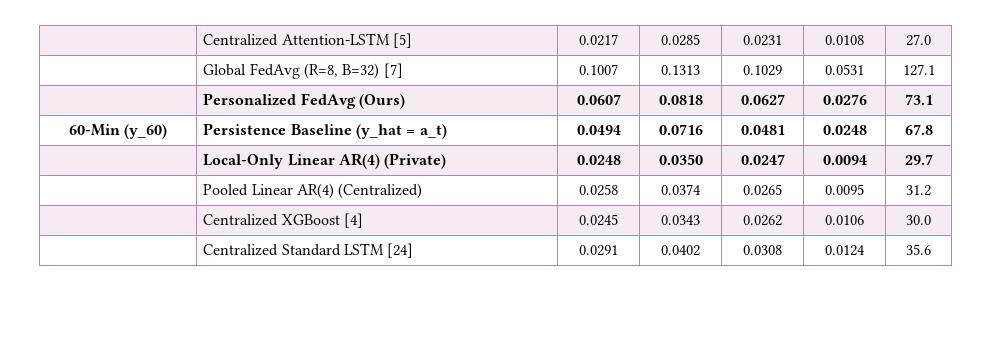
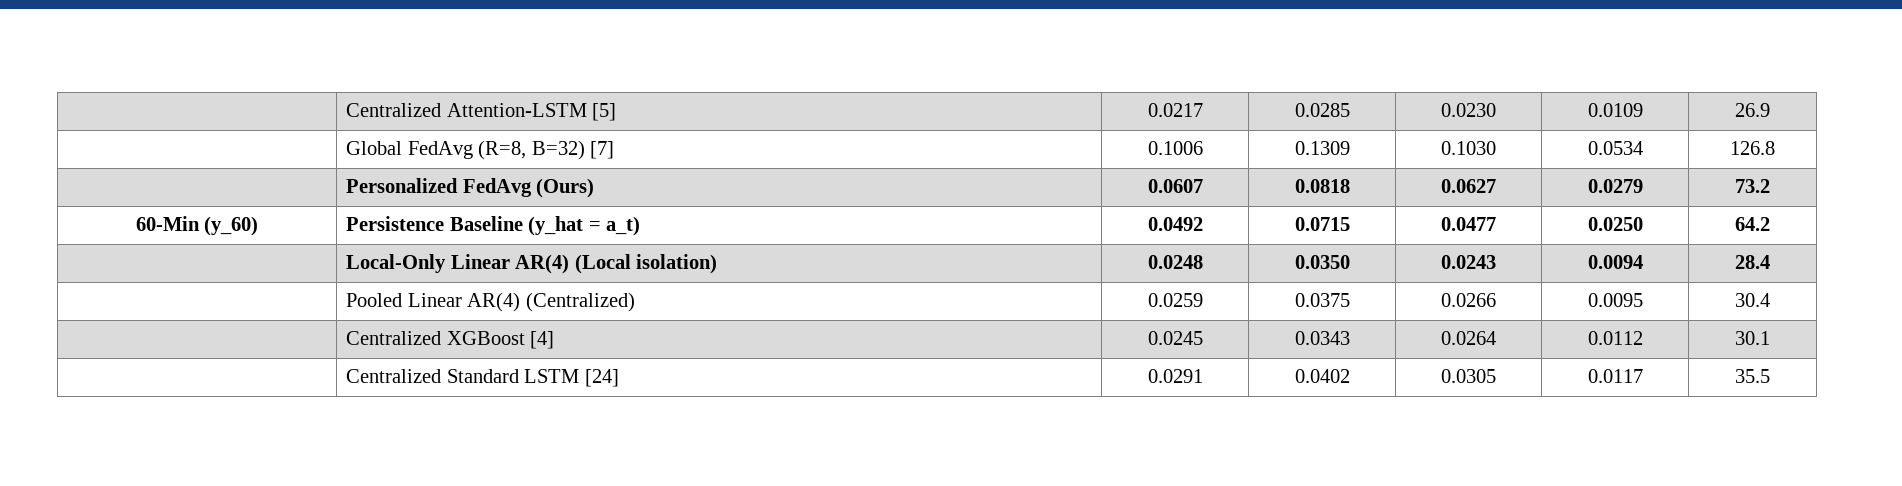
[743,35,782,46] [825,35,864,45] [906,34,931,46] 0.0231 | 0.0108 | 27.0 -> [1441,103,1496,117] [1587,103,1643,117] [1735,103,1770,117] 0.0230 | 0.0109 | 26.9
[579,64,618,75] [661,65,700,75] [743,65,782,76] [825,64,864,75] [902,64,935,76] 0.1007 | 0.1313 | 0.1029 | 0.0531 | 127.1 -> [1147,141,1203,155] [1294,141,1350,155] [1441,141,1496,155] [1587,141,1643,155] [1730,141,1775,155] 0.1006 | 0.1309 | 0.1030 | 0.0534 | 126.8
[822,94,867,105] [904,94,933,105] 0.0276 | 73.1 -> [1587,179,1643,193] [1735,179,1770,193] 0.0279 | 73.2
[576,125,621,135] [658,124,703,135] [740,125,785,135] [822,125,867,135] [904,124,933,135] 0.0494 | 0.0716 | 0.0481 | 0.0248 | 67.8 -> [1147,217,1203,231] [1294,217,1350,231] [1441,217,1496,231] [1587,217,1643,231] [1735,217,1770,231] 0.0492 | 0.0715 | 0.0477 | 0.0250 | 64.2
[384,153,447,169] (Private) -> [574,254,718,274] (Local isolation)
[740,154,785,165] 0.0247 -> [1441,255,1496,269] 0.0243
[904,154,933,165] 29.7 -> [1735,255,1770,269] 28.4
[579,184,618,196] [661,184,701,195] [743,184,782,196] 0.0258 | 0.0374 | 0.0265 -> [1147,293,1203,307] [1294,293,1350,307] [1441,293,1496,307] 0.0259 | 0.0375 | 0.0266
[906,185,931,196] 31.2 -> [1735,293,1770,307] 30.4
[743,215,782,226] [825,215,864,225] [906,215,931,225] 0.0262 | 0.0106 | 30.0 -> [1441,331,1496,345] [1587,331,1643,345] [1735,331,1770,345] 0.0264 | 0.0112 | 30.1
[743,245,782,255] [825,245,865,256] [906,244,931,255] 0.0308 | 0.0124 | 35.6 -> [1441,369,1496,383] [1587,369,1643,383] [1735,369,1770,383] 0.0305 | 0.0117 | 35.5

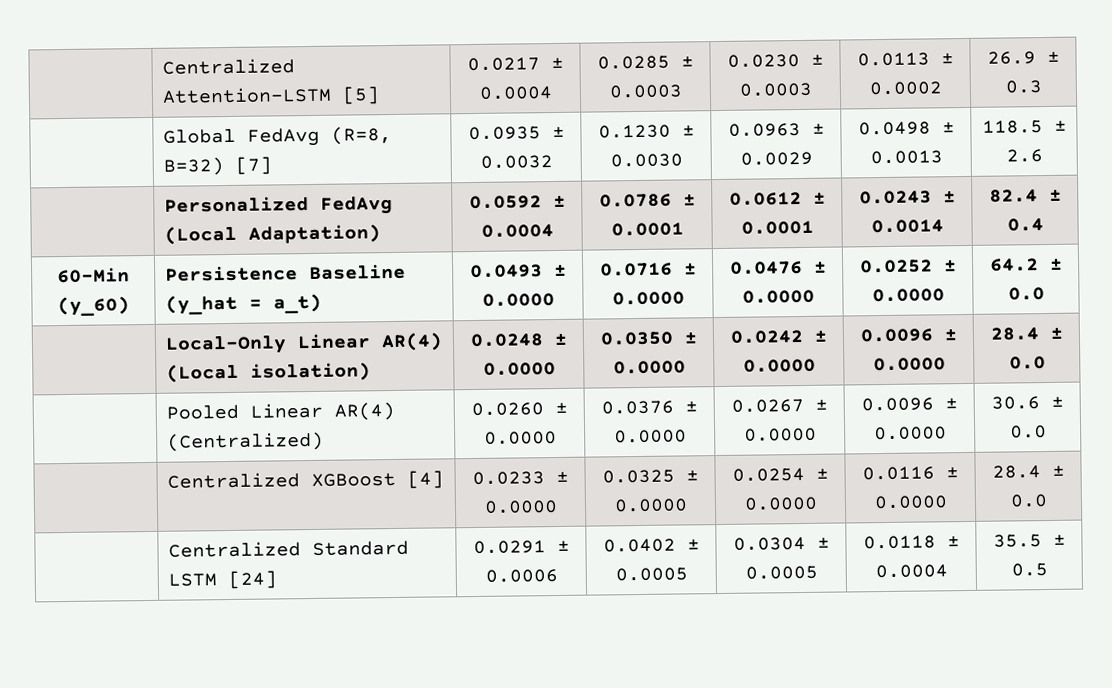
(1203, 110) none -> [550,57,564,70] [478,86,553,100] ± 0.0004
(1350, 110) none -> [680,56,694,68] [608,84,682,99] ± 0.0003
[1587,103,1643,117] | 0.0109 -> [810,54,824,66] [738,82,812,97] [856,52,954,67] [868,81,942,96] ± 0.0003 | 0.0113 ± 0.0002
(1770, 110) none -> [1046,51,1060,63] [1004,80,1042,94] ± 0.3
[1147,141,1203,155] [1294,141,1350,155] [1441,141,1496,155] [1587,141,1643,155] [1730,141,1775,155] [346,178,595,198] [1147,179,1203,193] [1294,179,1350,193] [1441,179,1496,193] [1587,179,1643,193] [1735,179,1770,193] 0.1006 | 0.1309 | 0.1030 | 0.0534 | 126.8 // | Personalized FedAvg (Ours) | 0.0607 | 0.0818 | 0.0627 | 0.0279 | 73.2 -> [467,126,565,141] [479,155,553,169] [597,124,695,139] [609,153,683,168] [727,122,825,137] [739,151,813,166] [857,121,955,136] [869,150,943,165] [981,120,1067,134] [1005,149,1043,163] [164,195,394,215] [164,224,382,245] [468,195,566,210] [480,224,554,238] [598,193,696,208] [610,222,684,237] [728,191,826,206] [740,220,814,235] [858,190,956,205] [870,219,944,234] [988,189,1062,203] [1006,218,1044,232] 0.0935 ± 0.0032 | 0.1230 ± 0.0030 | 0.0963 ± 0.0029 | 0.0498 ± 0.0013 | 118.5 ± 2.6 // | Personalized FedAvg (Local Adaptation) | 0.0592 ± 0.0004 | 0.0786 ± 0.0001 | 0.0612 ± 0.0001 | 0.0243 ± 0.0014 | 82.4 ± 0.4
[1147,217,1203,231] [1294,217,1350,231] [1441,217,1496,231] [1587,217,1643,231] 0.0492 | 0.0715 | 0.0477 | 0.0250 -> [469,264,567,279] [481,293,555,307] [599,262,697,277] [611,291,685,306] [729,260,827,275] [741,289,815,304] [858,259,957,274] [871,288,945,303] 0.0493 ± 0.0000 | 0.0716 ± 0.0000 | 0.0476 ± 0.0000 | 0.0252 ± 0.0000
(1770, 224) none -> [1048,258,1063,270] [1007,287,1045,301] ± 0.0
(1203, 262) none -> [553,333,568,346] [482,362,556,376] ± 0.0000
[1441,255,1496,269] [1587,255,1643,269] [1735,255,1770,269] | 0.0243 | 0.0094 | 28.4 -> [683,332,698,344] [612,360,686,375] [729,329,827,344] [742,358,816,373] [859,328,957,343] [872,357,946,372] [989,327,1063,341] [1008,356,1046,370] ± 0.0000 | 0.0242 ± 0.0000 | 0.0096 ± 0.0000 | 28.4 ± 0.0
[1147,293,1203,307] [1294,293,1350,307] [1441,293,1496,307] [1587,293,1643,307] [1735,293,1770,307] [346,331,555,349] [1147,331,1203,345] [1294,331,1350,345] [1441,331,1496,345] [1587,331,1643,345] [1735,331,1770,345] 0.0259 | 0.0375 | 0.0266 | 0.0095 | 30.4 // | Centralized XGBoost [4] | 0.0245 | 0.0343 | 0.0264 | 0.0112 | 30.1 -> [470,402,568,417] [483,431,557,445] [600,400,698,415] [613,429,687,444] [730,398,828,413] [743,427,817,442] [860,397,958,412] [873,426,947,441] [990,396,1064,410] [1009,425,1047,439] [167,470,445,489] [471,471,569,486] [483,500,558,514] [601,469,699,484] [613,498,688,513] [731,467,829,482] [743,496,818,511] [861,466,959,481] [873,495,948,510] [991,465,1065,479] [1009,494,1048,508] 0.0260 ± 0.0000 | 0.0376 ± 0.0000 | 0.0267 ± 0.0000 | 0.0096 ± 0.0000 | 30.6 ± 0.0 // | Centralized XGBoost [4] | 0.0233 ± 0.0000 | 0.0325 ± 0.0000 | 0.0254 ± 0.0000 | 0.0116 ± 0.0000 | 28.4 ± 0.0
(1203, 376) none -> [556,540,570,553] [484,568,558,583] ± 0.0006
[1441,369,1496,383] [1587,369,1643,383] | 0.0305 | 0.0117 -> [686,539,700,551] [614,567,688,582] [732,536,830,551] [744,565,818,580] [862,535,960,550] [874,564,948,579] ± 0.0005 | 0.0304 ± 0.0005 | 0.0118 ± 0.0004
(1770, 376) none -> [1052,534,1066,546] [1010,563,1048,577] ± 0.5

